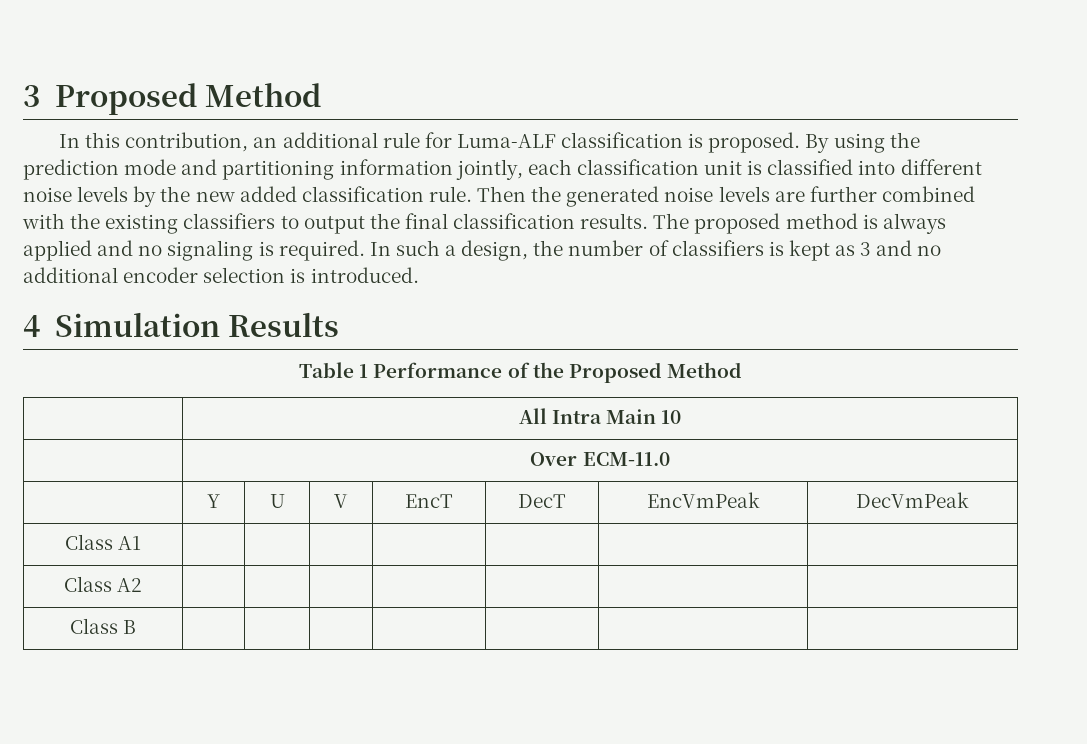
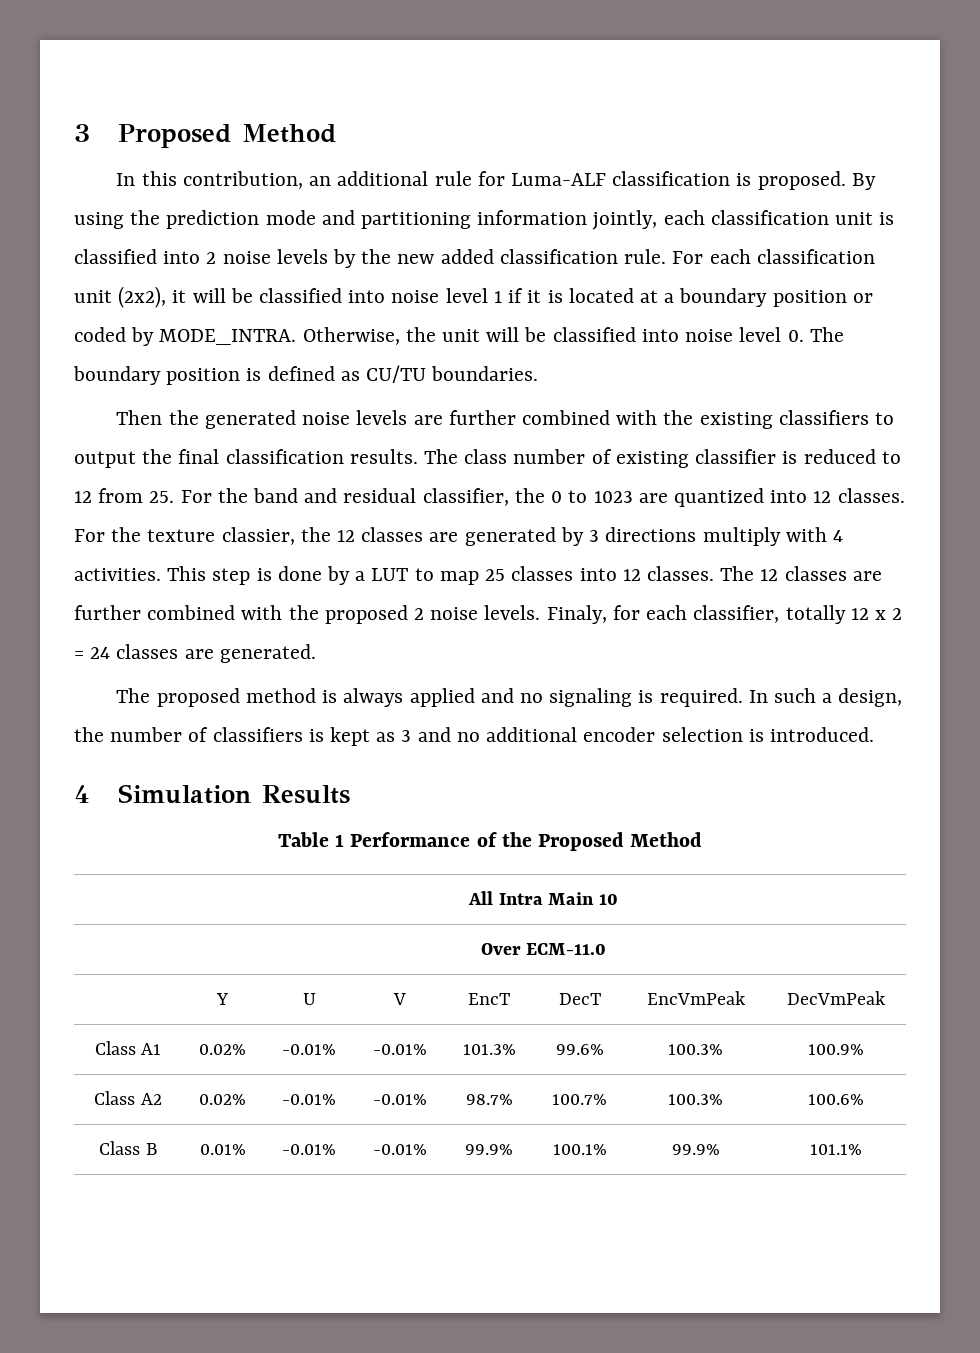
[900,159,982,175] different -> [206,252,217,264] 2
(472, 194) none -> [672,249,875,264] [74,286,873,308] [74,327,844,346] [73,365,539,385] For each classification unit (2x2), it will be classified into noise level 1 if it is located at a boundary position or coded by MODE_INTRA. Otherwise, the unit will be classified into noise level 0. The boundary position is defined as CU/TU boundaries. //
(690, 221) none -> [464,449,901,468] [74,488,905,507] [74,527,843,546] [74,566,882,585] [74,605,903,624] [74,644,316,663] [116,688,151,703] class number of existing classifier is reduced to 12 from 25. For the band and residual classifier, the 0 to 1023 are quantized into 12 classes. For the texture classier, the 12 classes are generated by 3 directions multiply with 4 activities. This step is done by a LUT to map 25 classes into 12 classes. The 12 classes are further combined with the proposed 2 noise levels. Finaly, for each classifier, totally 12 x 2 = 24 classes are generated. // The
[63,576,143,592] [69,618,137,634] | | | | | | // Class A2 | | | | | | | // Class B | | | | | | | -> [199,1044,246,1055] [282,1044,336,1055] [372,1044,427,1055] [462,1044,516,1055] [555,1044,604,1055] [668,1044,723,1055] [807,1044,864,1055] [94,1091,162,1105] [199,1094,246,1105] [282,1094,336,1105] [372,1094,427,1105] [465,1094,513,1105] [552,1094,607,1105] [668,1094,723,1105] [807,1094,864,1105] [99,1141,157,1155] [199,1144,246,1155] [282,1144,336,1155] [372,1144,427,1155] [465,1144,513,1155] [552,1144,607,1155] [671,1144,720,1155] [809,1144,862,1155] 0.02% | -0.01% | -0.01% | 101.3% | 99.6% | 100.3% | 100.9% // Class A2 | 0.02% | -0.01% | -0.01% | 98.7% | 100.7% | 100.3% | 100.6% // Class B | 0.01% | -0.01% | -0.01% | 99.9% | 100.1% | 99.9% | 101.1%

